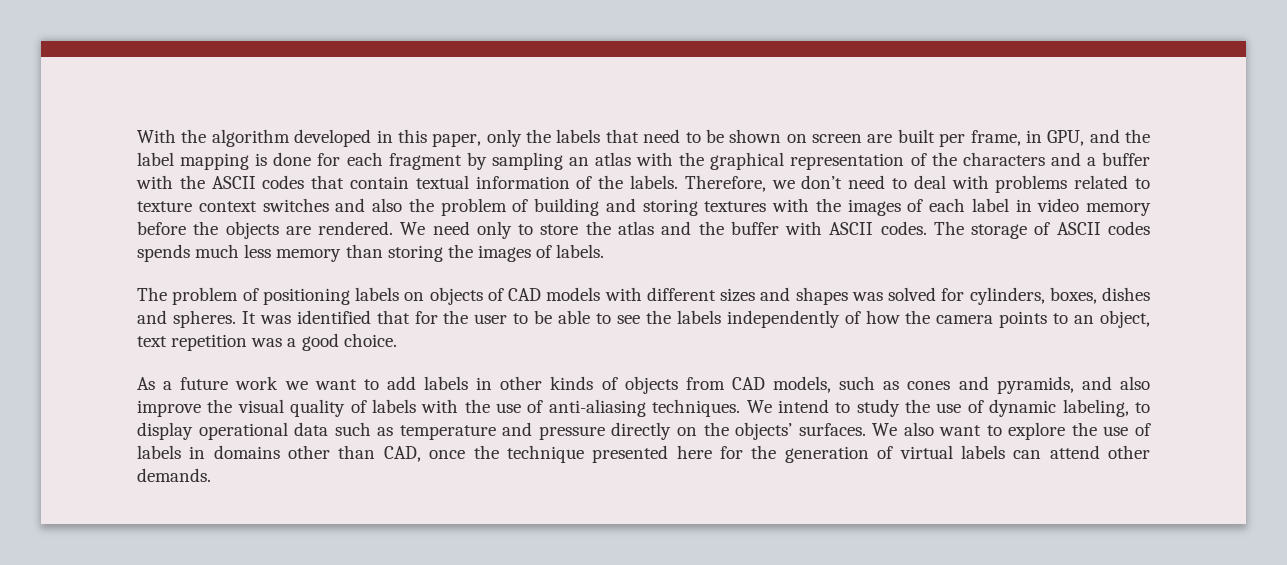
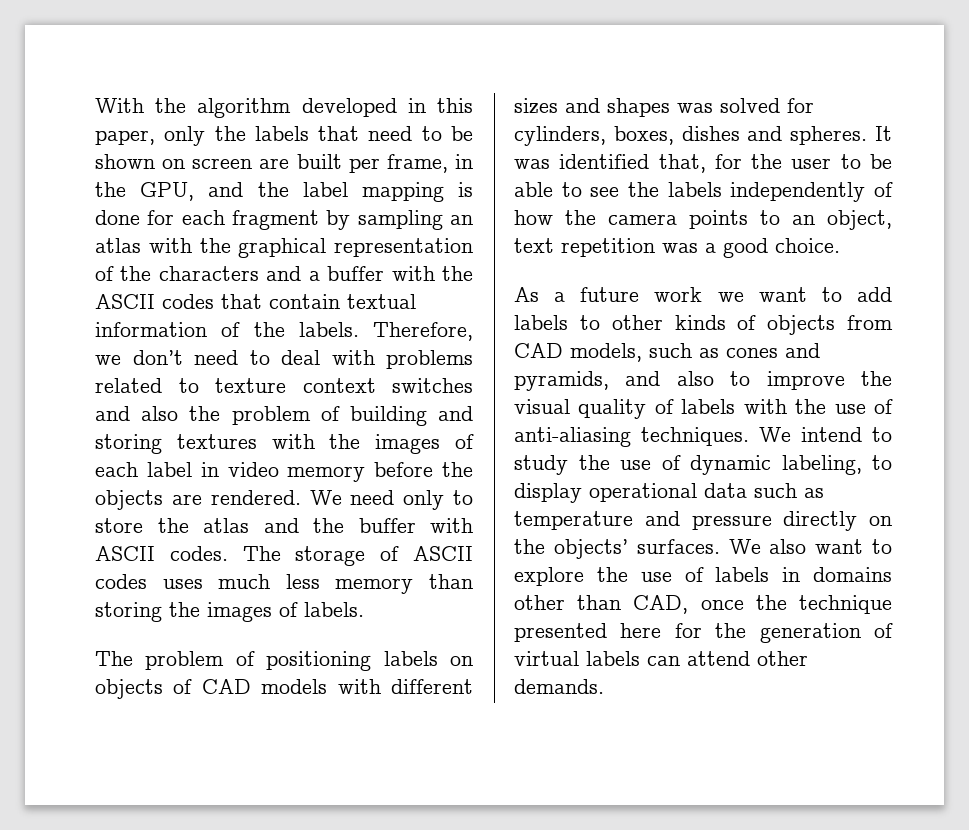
(1042, 136) none -> [95,182,126,197] the
[137,244,190,262] spends -> [162,579,203,589] uses
[376,310,410,324] that -> [658,154,706,173] that,
[476,377,493,390] in -> [579,315,600,330] to
(1151, 383) none -> [730,371,751,386] to

